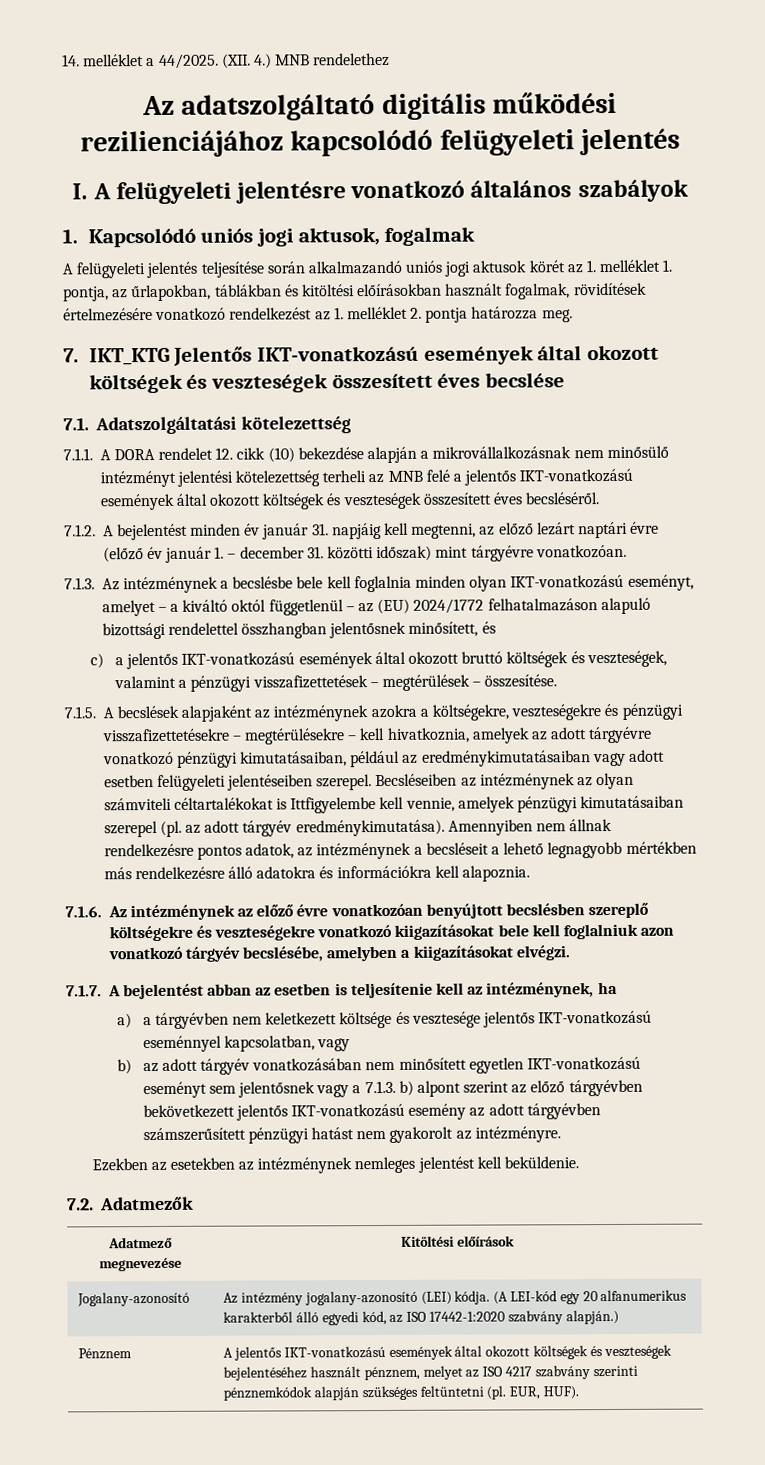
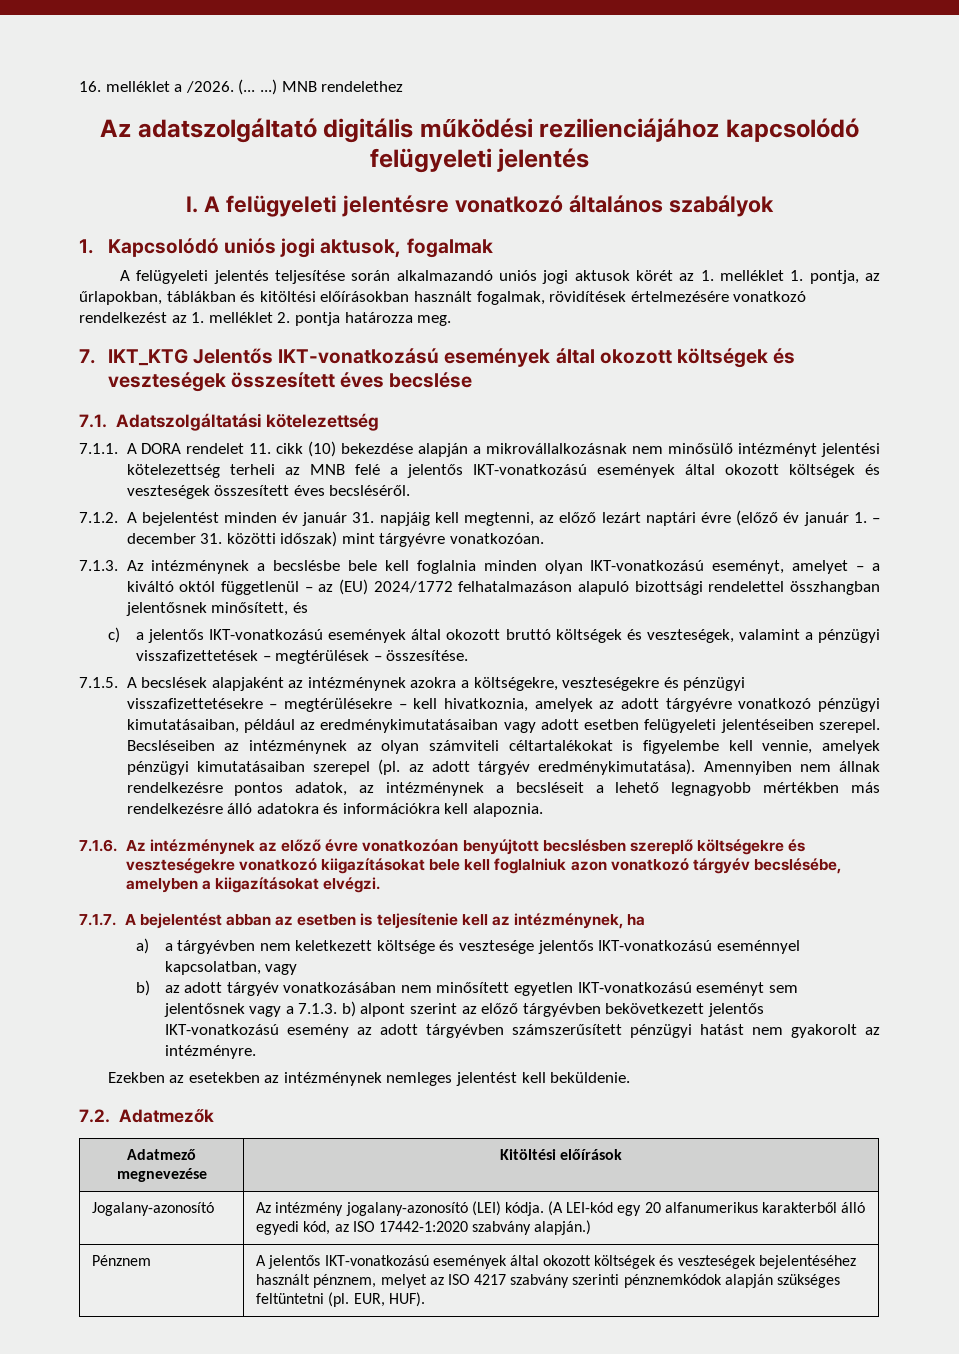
[62,54,80,67] 14. -> [79,81,101,92] 16.
[158,53,272,69] 44/2025. (XII. 4.) -> [185,79,277,95] /2026. (... ...)
[215,447,234,460] 12. -> [249,443,272,454] 11.
[290,797,377,814] Ittfigyelembe -> [642,740,719,754] figyelembe

